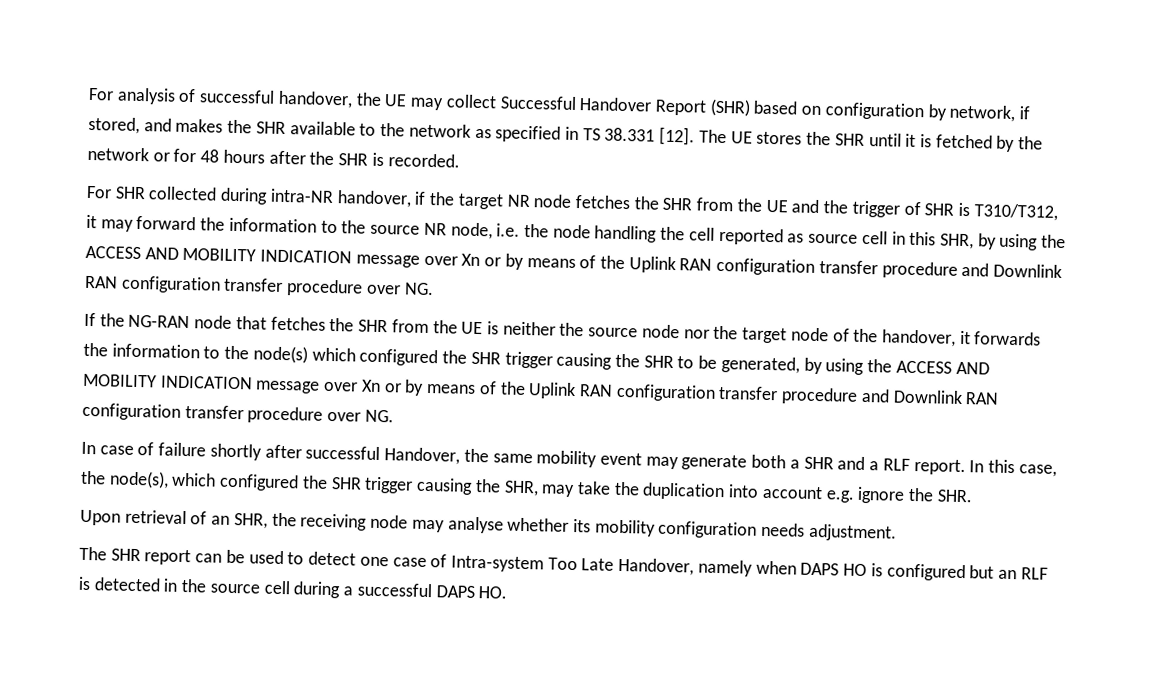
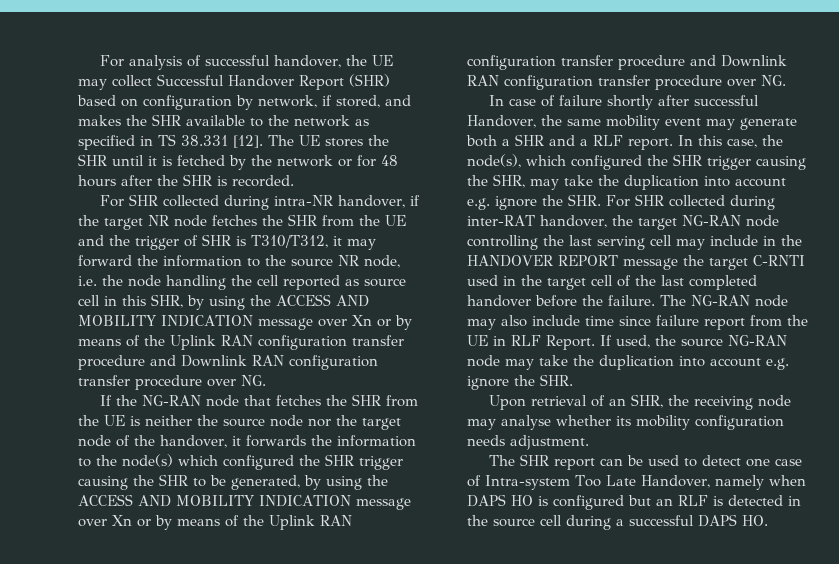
(973, 496) none -> [606,194,775,210] [467,215,779,230] [467,235,802,250] [467,255,805,270] [467,275,757,290] [467,295,788,307] [467,315,808,330] [467,335,787,350] [467,355,789,370] [467,374,573,390] For SHR collected during inter-RAT handover, the target NG-RAN node controlling the last serving cell may include in the HANDOVER REPORT message the target C-RNTI used in the target cell of the last completed handover before the failure. The NG-RAN node may also include time since failure report from the UE in RLF Report. If used, the source NG-RAN node may take the duplication into account e.g. ignore the SHR.

